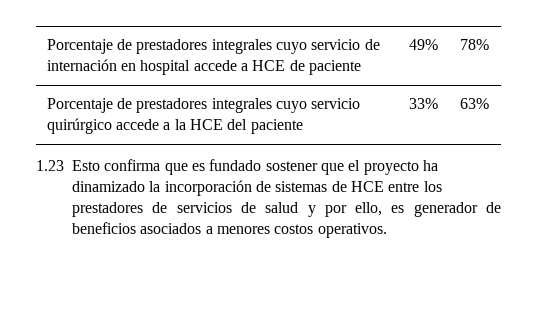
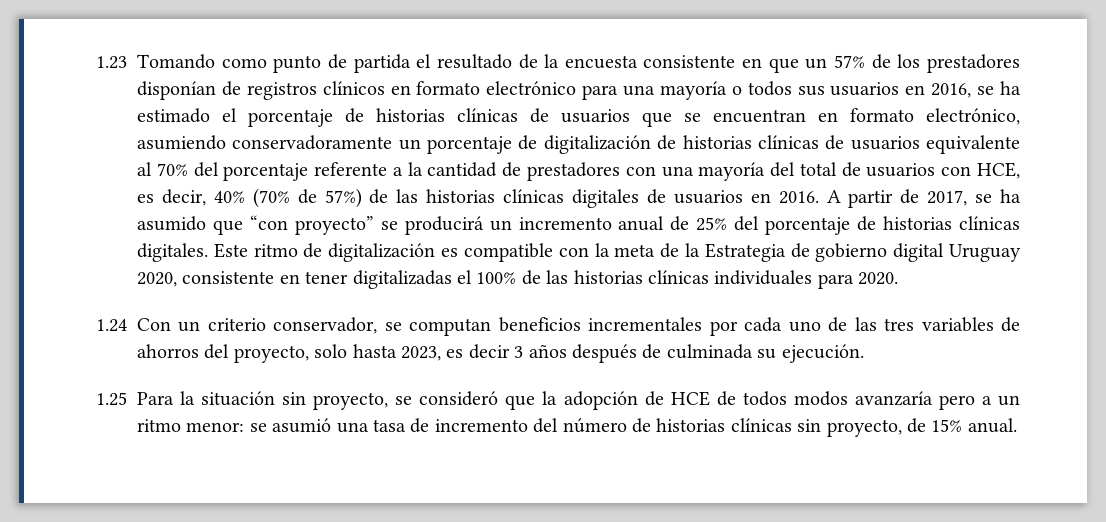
[46,39,380,54] [46,59,361,75] [408,39,438,50] [460,39,489,50] [46,98,361,113] [46,118,303,134] [408,98,438,109] [460,98,489,109] [36,159,438,175] [72,180,442,196] [72,202,502,217] [72,222,387,238] Porcentaje de prestadores integrales cuyo servicio de internación en hospital accede a HCE de paciente | 49% | 78% // Porcentaje de prestadores integrales cuyo servicio quirúrgico accede a la HCE del paciente | 33% | 63% // 1.23 Esto confirma que es fundado sostener que el proyecto ha dinamizado la incorporación de sistemas de HCE entre los prestadores de servicios de salud y por ello, es generador de beneficios asociados a menores costos operativos. -> [96,54,1020,73] [137,81,1021,100] [137,108,1020,127] [137,135,1021,154] [137,162,1021,181] [137,188,1021,208] [137,215,1020,235] [137,243,1021,262] [137,270,899,289] [96,317,1021,336] [137,344,864,363] [96,391,1020,410] [137,418,1017,437] 1.23 Tomando como punto de partida el resultado de la encuesta consistente en que un 57% de los prestadores disponían de registros clínicos en formato electrónico para una mayoría o todos sus usuarios en 2016, se ha estimado el porcentaje de historias clínicas de usuarios que se encuentran en formato electrónico, asumiendo conservadoramente un porcentaje de digitalización de historias clínicas de usuarios equivalente al 70% del porcentaje referente a la cantidad de prestadores con una mayoría del total de usuarios con HCE, es decir, 40% (70% de 57%) de las historias clínicas digitales de usuarios en 2016. A partir de 2017, se ha asumido que “con proyecto” se producirá un incremento anual de 25% del porcentaje de historias clínicas digitales. Este ritmo de digitalización es compatible con la meta de la Estrategia de gobierno digital Uruguay 2020, consistente en tener digitalizadas el 100% de las historias clínicas individuales para 2020. // 1.24 Con un criterio conservador, se computan beneficios incrementales por cada uno de las tres variables de ahorros del proyecto, solo hasta 2023, es decir 3 años después de culminada su ejecución. // 1.25 Para la situación sin proyecto, se consideró que la adopción de HCE de todos modos avanzaría pero a un ritmo menor: se asumió una tasa de incremento del número de historias clínicas sin proyecto, de 15% anual.

